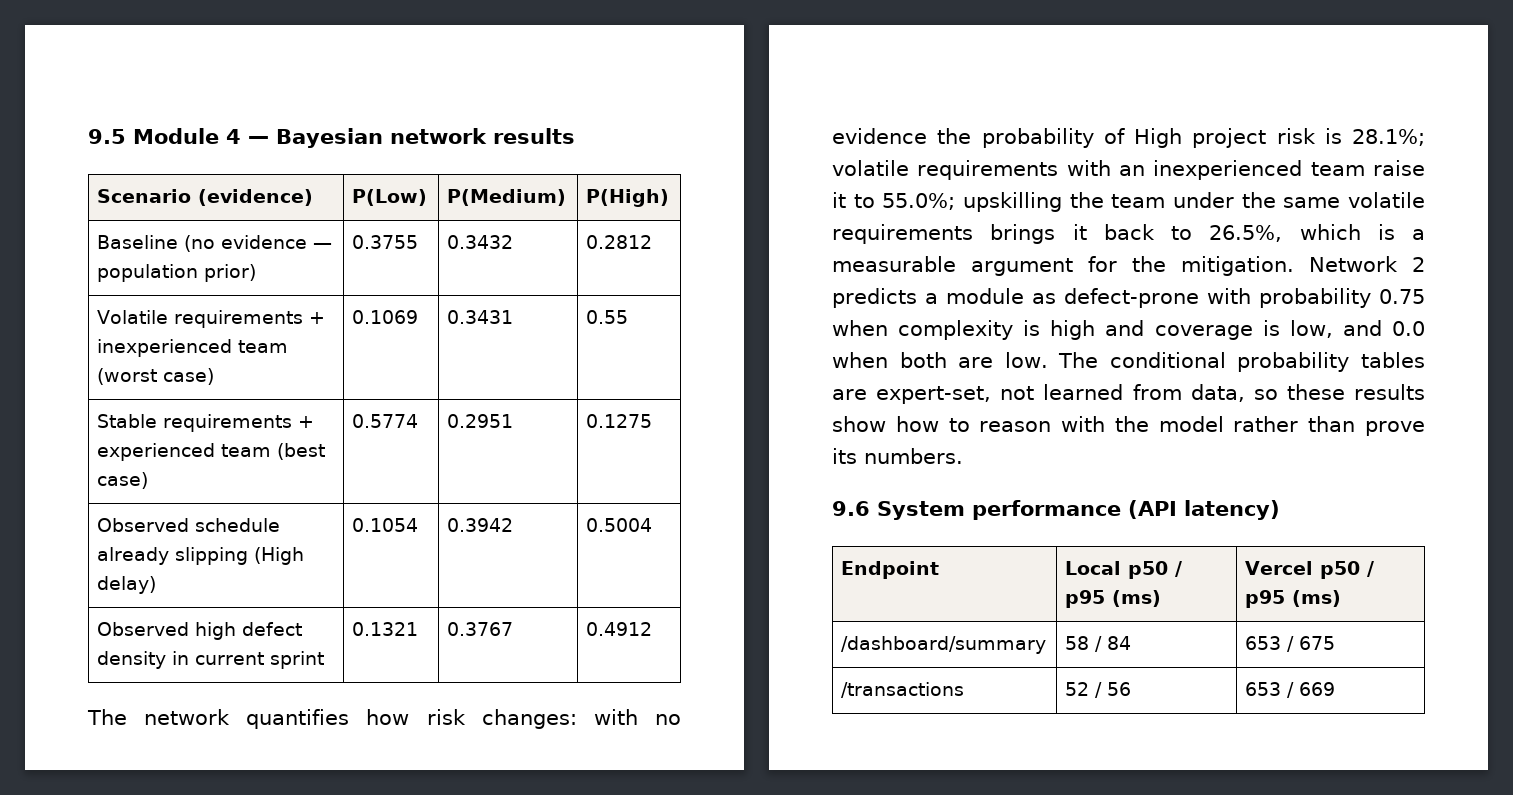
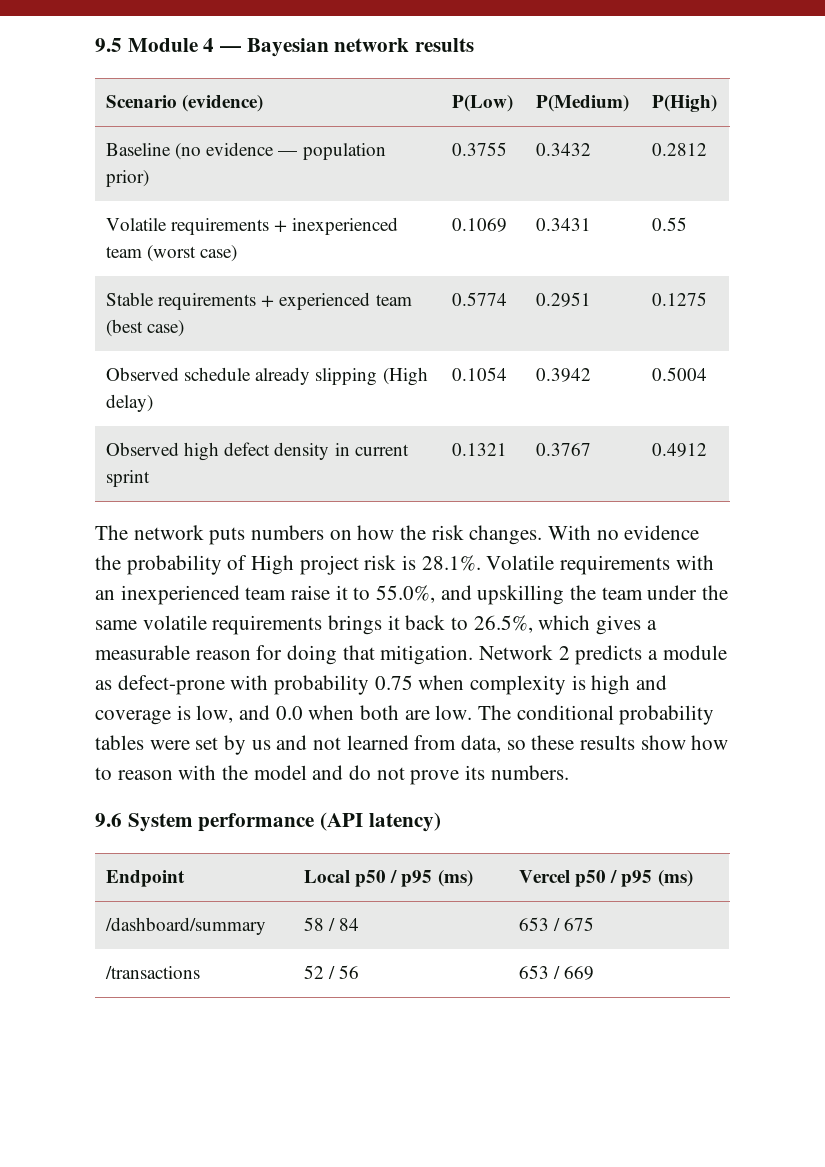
[246,709,638,729] quantifies how risk changes: with -> [209,525,592,545] puts numbers on how the risk changes. With
[1352,129,1425,146] [832,160,909,176] 28.1%; volatile -> [421,555,555,571] 28.1%. Volatile
[882,193,956,210] 55.0%; -> [376,585,472,603] 55.0%, and
[1377,224,1395,240] is -> [596,615,642,635] gives
[971,256,1166,276] argument for the -> [195,645,375,665] reason for doing that
[832,386,992,404] are expert-set, -> [149,735,308,755] were set by us and
[1233,416,1356,432] rather than -> [312,765,405,780] and do not

